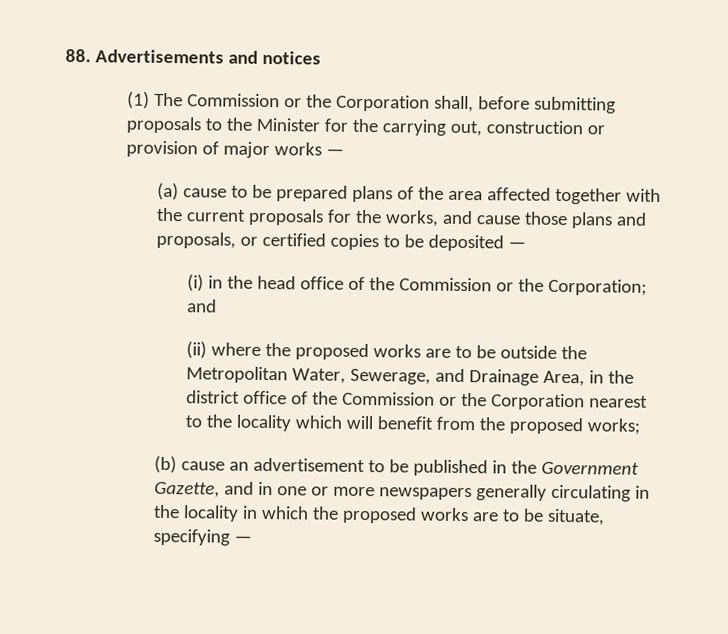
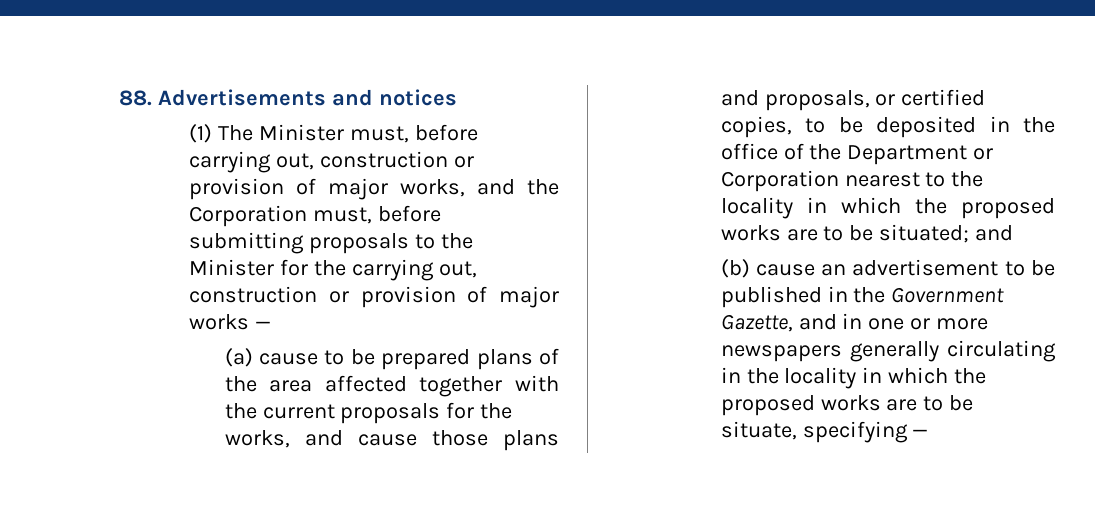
[187,93,475,113] Commission or the Corporation shall, -> [259,124,479,143] [189,151,475,173] [189,178,559,200] [189,205,373,227] Minister must, before carrying out, construction or provision of major works, and the Corporation must,
[330,233,380,251] copies -> [720,116,792,138] copies,
[508,241,527,249] [187,274,648,296] [187,299,218,313] [186,341,588,361] [186,366,635,387] [186,390,649,411] [185,414,641,435] — // (i) in the head office of the Commission or the Corporation; and // (ii) where the proposed works are to be outside the Metropolitan Water, Sewerage, and Drainage Area, in the district office of the Commission or the Corporation nearest to the locality which will benefit from the proposed works; -> [989,116,1055,133] [720,143,994,165] [720,170,984,192] [720,197,1055,219] [720,224,1014,243] in the office of the Department or Corporation nearest to the locality in which the proposed works are to be situated; and

